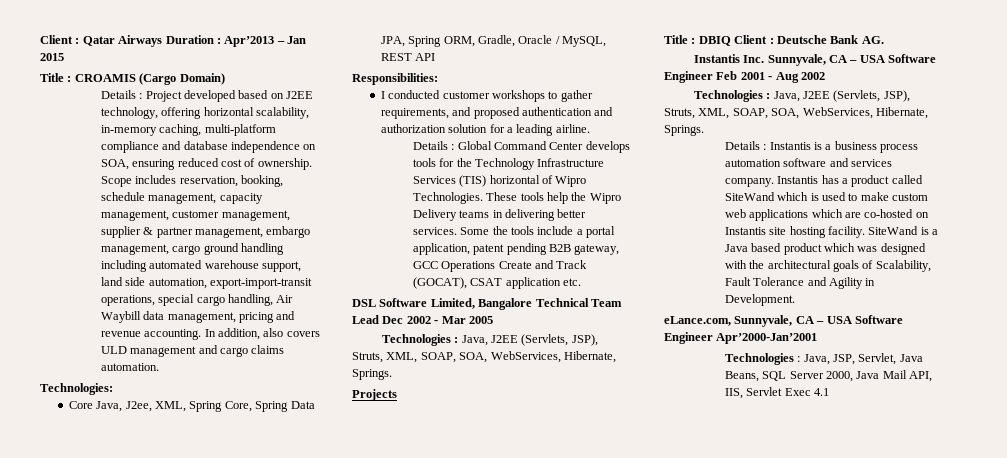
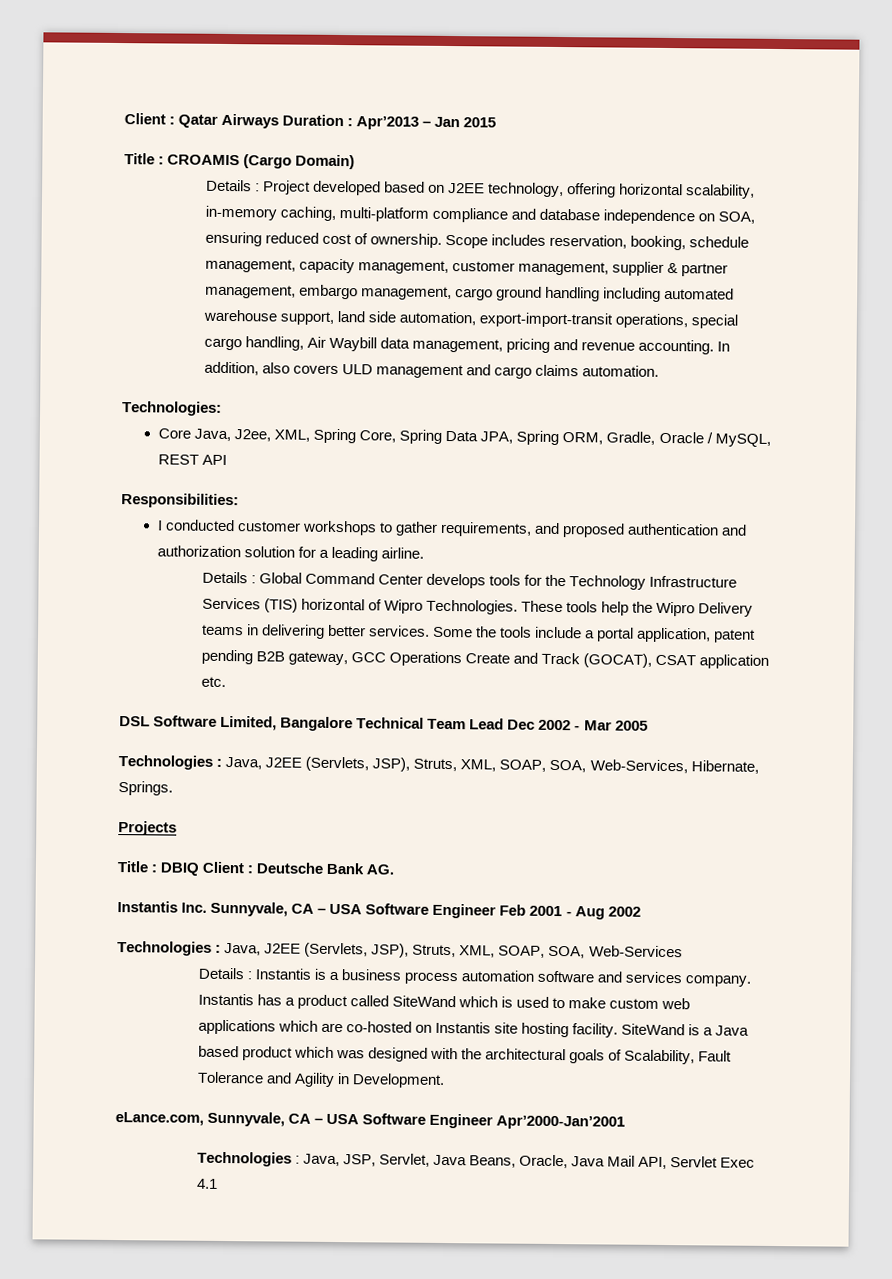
[490,351,561,363] WebServices, -> [589,759,688,774] Web-Services,
[802,107,928,119] [664,125,704,136] WebServices, Hibernate, Springs. -> [588,945,683,958] Web-Services
[762,371,854,382] SQL Server 2000, -> [519,1154,569,1169] Oracle,
[724,388,743,399] IIS, -> (668, 1163) none

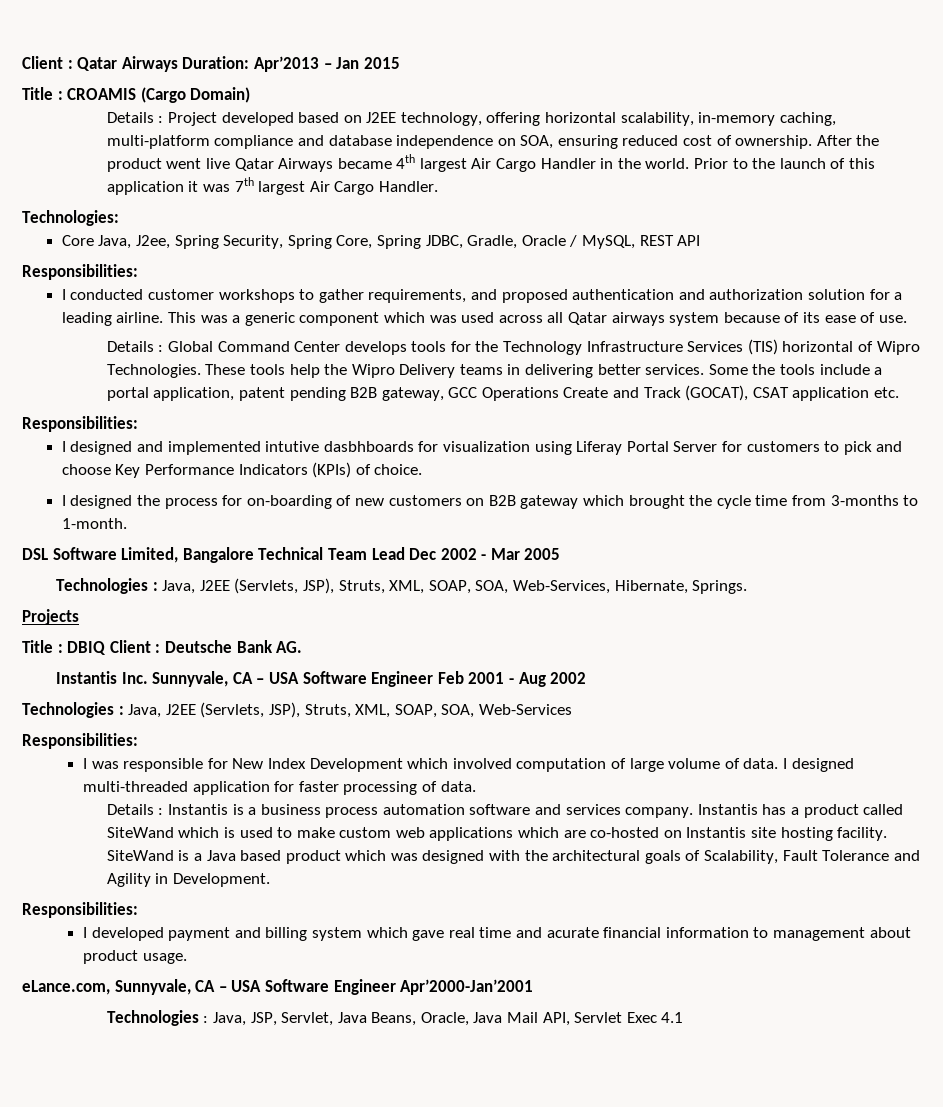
[282,114,354,127] Duration : -> [182,56,250,69] Duration:
[444,234,750,251] [204,258,729,277] [204,284,735,302] [202,309,739,329] [203,336,731,355] [203,361,660,379] Scope includes reservation, booking, schedule management, capacity management, customer management, supplier & partner management, embargo management, cargo ground handling including automated warehouse support, land side automation, export-import-transit operations, special cargo handling, Air Waybill data management, pricing and revenue accounting. In addition, also covers ULD management and cargo claims automation. -> [816,135,880,146] [106,154,875,172] [106,177,438,195] After the product went live Qatar Airways became 4th largest Air Cargo Handler in the world. Prior to the launch of this application it was 7th largest Air Cargo Handler.
[274,429,311,442] XML, -> [174,235,284,249] Spring Security,
[445,430,604,446] Data JPA, Spring ORM, -> [425,235,463,249] JDBC,
(425, 553) none -> [168,312,907,326] This was a generic component which was used across all Qatar airways system because of its ease of use.
(226, 682) none -> [22,416,138,432] [61,441,903,455] [61,462,423,478] [61,495,919,509] [61,518,127,529] // Responsibilities: // I designed and implemented intutive dasbhboards for visualization using Liferay Portal Server for customers to pick and choose Key Performance Indicators (KPIs) of choice. // I designed the process for on-boarding of new customers on B2B gateway which brought the cycle time from 3-months to 1-month.
(683, 951) none -> [22,733,138,749] [83,758,854,772] [83,781,476,795] // Responsibilities: // I was responsible for New Index Development which involved computation of large volume of data. I designed multi-threaded application for faster processing of data.
(445, 1080) none -> [22,902,138,918] [83,927,911,941] [83,950,187,964] // Responsibilities: // I developed payment and billing system which gave real time and acurate financial information to management about product usage.

